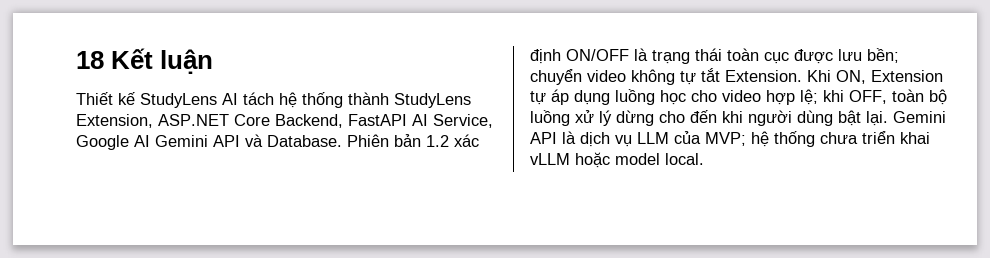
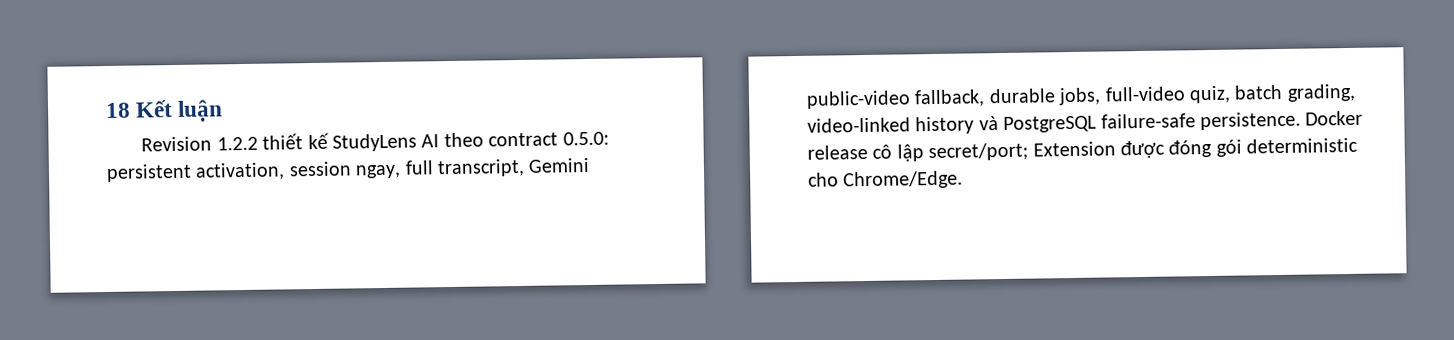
[76,92,471,108] [76,114,493,128] [76,134,479,150] [530,48,899,64] [530,68,943,85] [530,89,947,105] [530,110,946,126] [530,131,930,147] [530,152,704,168] Thiết kế StudyLens AI tách hệ thống thành StudyLens Extension, ASP.NET Core Backend, FastAPI AI Service, Google AI Gemini API và Database. Phiên bản 1.2 xác định ON/OFF là trạng thái toàn cục được lưu bền; chuyển video không tự tắt Extension. Khi ON, Extension tự áp dụng luồng học cho video hợp lệ; khi OFF, toàn bộ luồng xử lý dừng cho đến khi người dùng bật lại. Gemini API là dịch vụ LLM của MVP; hệ thống chưa triển khai vLLM hoặc model local. -> [141,131,609,152] [106,157,591,182] [806,83,1356,109] [807,110,1364,135] [807,137,1359,162] [808,170,964,190] Revision 1.2.2 thiết kế StudyLens AI theo contract 0.5.0: persistent activation, session ngay, full transcript, Gemini public-video fallback, durable jobs, full-video quiz, batch grading, video-linked history và PostgreSQL failure-safe persistence. Docker release cô lập secret/port; Extension được đóng gói deterministic cho Chrome/Edge.

